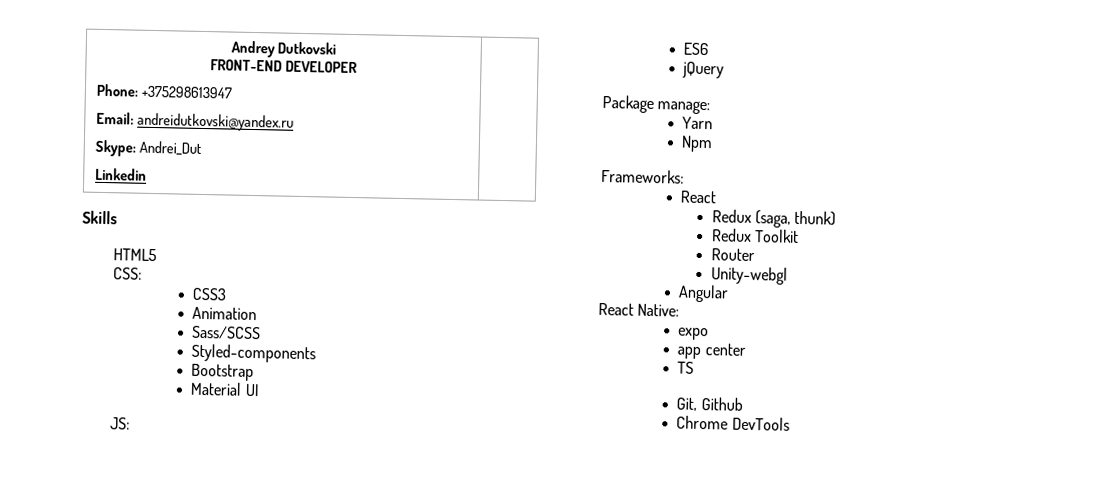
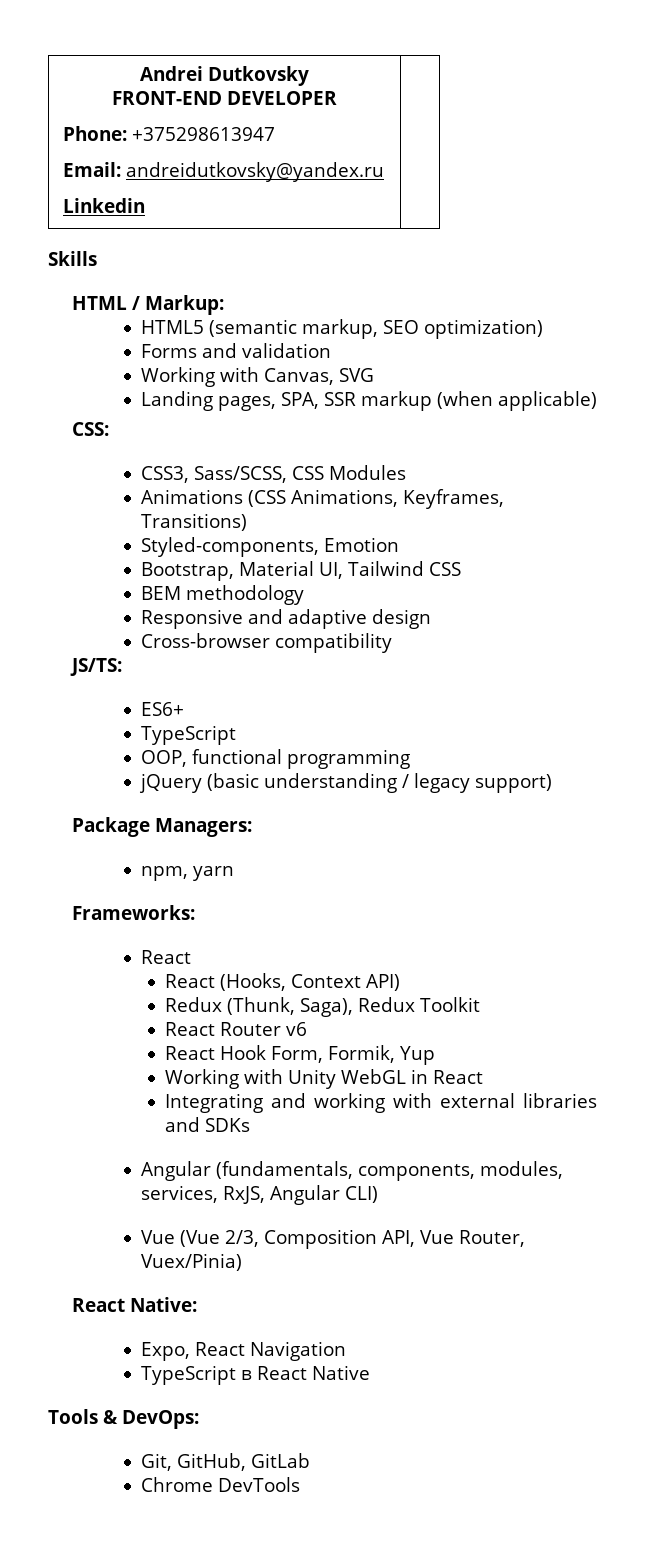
[230,40,337,58] Andrey Dutkovski -> [140,66,309,86] Andrei Dutkovsky
[136,112,294,132] [94,139,202,157] andreidutkovski@yandex.ru // Skype: Andrei_Dut -> [125,162,384,182] andreidutkovsky@yandex.ru
[112,248,157,262] [112,267,142,280] [192,287,227,301] [192,306,258,321] [191,325,262,340] [191,343,317,364] [191,363,255,382] [190,381,260,397] [109,417,130,430] [683,42,709,56] [682,61,725,79] [601,94,710,115] [682,116,714,130] [681,135,714,153] [600,168,684,184] [680,190,718,204] [711,209,837,228] HTML5 // CSS: // CSS3 // Animation // Sass/SCSS // Styled-components // Bootstrap // Material UI // JS: // ES6 // jQuery // Package manage: // Yarn // Npm // Frameworks: // React // Redux (saga, thunk) // -> [72,295,225,315] [140,319,543,339] [140,343,331,358] [140,367,374,387] [140,391,597,411] [72,422,110,436] [140,465,406,483] [140,489,504,509] [140,513,247,531] [140,537,399,557] [140,561,461,581] [140,585,304,605] [140,609,431,629] [140,633,392,653] [70,658,123,676] [140,702,184,716] [140,725,236,745] [140,749,410,769] [138,773,552,793] [72,817,253,837] [140,866,234,881] [72,905,196,920] [140,950,191,964] [164,973,400,991] [164,997,353,1017] HTML / Markup: // HTML5 (semantic markup, SEO optimization) // Forms and validation // Working with Canvas, SVG // Landing pages, SPA, SSR markup (when applicable) // CSS: // CSS3, Sass/SCSS, CSS Modules // Animations (CSS Animations, Keyframes, Transitions) // Styled-components, Emotion // Bootstrap, Material UI, Tailwind CSS // BEM methodology // Responsive and adaptive design // Cross-browser compatibility // JS/TS: // ES6+ // TypeScript // OOP, functional programming // jQuery (basic understanding / legacy support) // Package Managers: // npm, yarn // Frameworks: // React // React (Hooks, Context API) // Redux (Thunk, Saga),
(800, 236) none -> [164,1022,215,1036] React
[710,266,788,285] [678,284,730,303] [597,302,679,317] [678,327,710,341] [677,343,746,360] [677,361,695,374] // Unity-webgl // Angular // React Native: // expo // app center // TS -> [285,1022,307,1036] [164,1045,435,1065] [164,1069,483,1089] [164,1093,597,1113] [164,1117,250,1132] [140,1161,563,1181] [140,1185,378,1205] [140,1229,525,1249] [140,1253,242,1271] [72,1297,198,1312] [140,1341,346,1361] [140,1365,370,1385] [48,1409,199,1429] v6 // React Hook Form, Formik, Yup // Working with Unity WebGL in React // Integrating and working with external libraries and SDKs // Angular (fundamentals, components, modules, services, RxJS, Angular CLI) // Vue (Vue 2/3, Composition API, Vue Router, Vuex/Pinia) // React Native: // Expo, React Navigation // TypeScript в React Native // Tools & DevOps:
[700,397,743,411] Github -> [176,1453,310,1471] GitHub, GitLab

